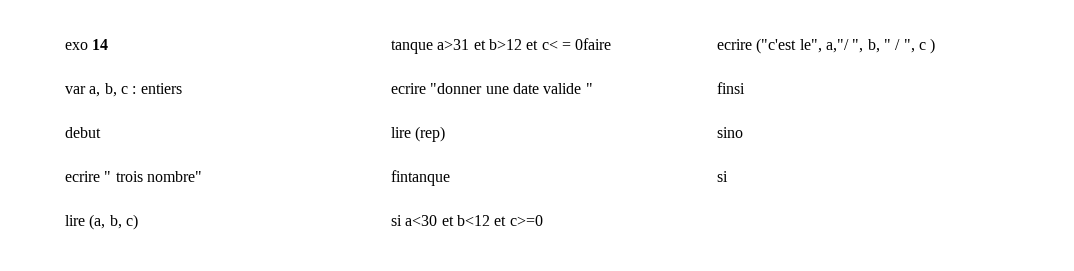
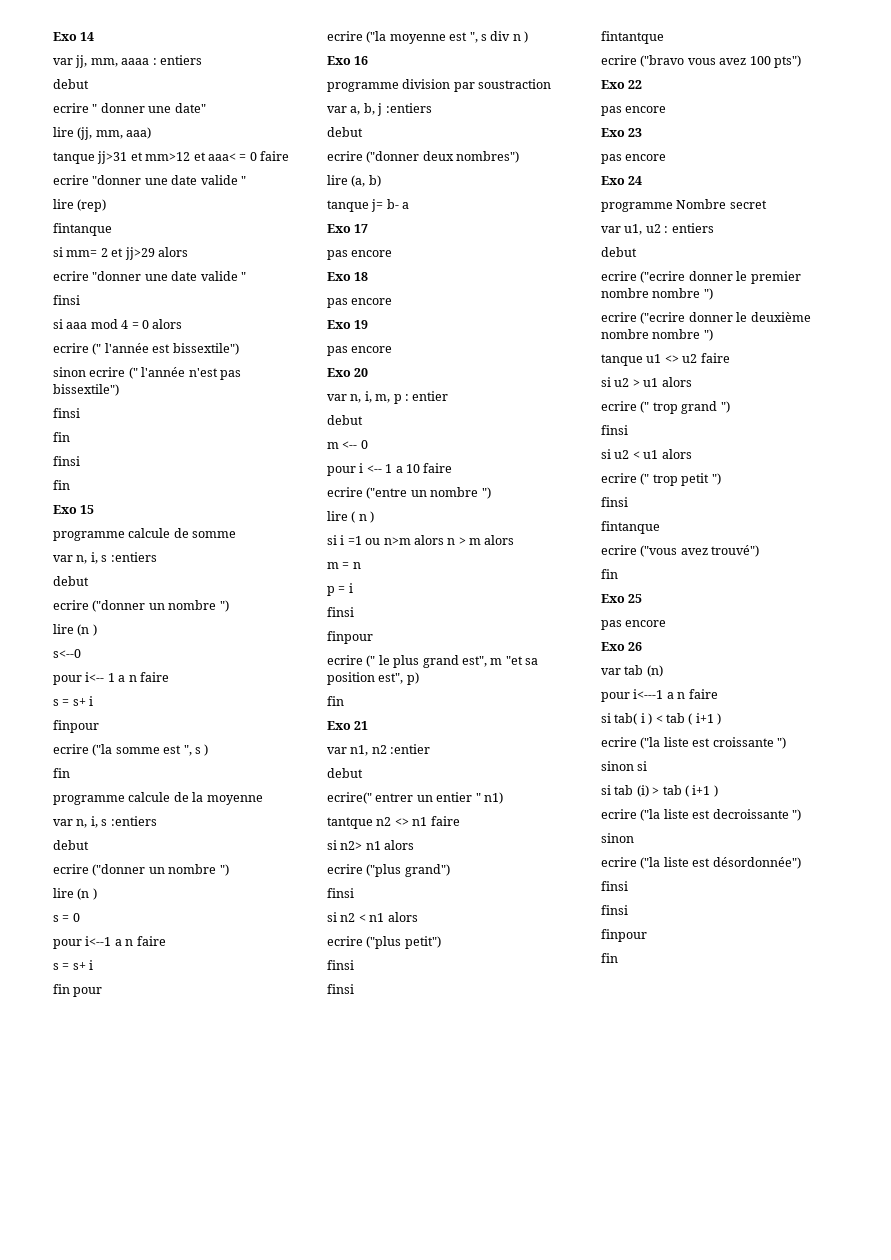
[65,42,88,50] exo -> [53,32,77,41] Exo
[89,83,128,97] a, b, c -> [75,55,150,68] jj, mm, aaaa
[115,171,202,182] [65,214,138,230] [391,38,612,54] trois nombre" // lire (a, b, c) // tanque a>31 et b>12 et c< = 0faire -> [100,103,206,113] [53,127,152,140] [53,151,289,164] donner une date" // lire (jj, mm, aaa) // tanque jj>31 et mm>12 et aaa< = 0 faire
[405,215,543,226] [717,38,936,54] [717,82,745,94] [717,127,743,138] [717,171,728,182] a<30 et b<12 et c>=0 // ecrire ("c'est le", a,"/ ", b, " / ", c ) // finsi // sino // si -> [66,247,188,260] [53,271,246,281] [53,295,80,305] [53,319,183,329] [53,343,239,355] [53,367,241,380] [53,384,119,396] [53,408,80,418] [53,432,70,442] [53,456,80,466] [53,480,70,490] [53,505,95,514] [53,528,237,541] [53,552,157,564] [53,576,89,586] [53,600,229,612] [53,624,97,636] [53,649,81,658] [53,672,169,685] [53,696,94,706] [53,720,99,733] [53,744,209,756] [53,768,70,778] [53,792,263,805] [53,816,157,828] [53,840,89,850] [53,864,229,876] [53,888,97,900] [53,913,80,922] [53,936,166,949] [53,960,94,970] [53,984,103,997] [327,31,528,44] [327,56,369,65] [327,79,552,92] [327,103,432,116] [327,127,363,137] [327,151,520,163] [327,175,381,187] [327,199,410,212] [327,224,369,233] [327,250,393,260] [327,272,369,281] [327,298,393,308] [327,320,369,329] [327,346,393,356] [327,368,369,377] [327,391,449,404] [327,415,363,425] [327,440,368,449] [327,463,453,476] [327,487,491,499] [327,511,375,523] [327,535,515,545] [327,562,361,569] [327,583,353,596] [327,607,354,617] [327,631,373,644] [327,655,538,668] [327,672,419,685] [327,696,344,706] [327,721,369,730] [327,744,431,756] [327,768,363,778] [327,792,503,804] [327,816,460,829] [327,840,415,850] [327,864,450,877] [327,888,354,898] [327,912,418,922] [327,936,441,949] [327,960,354,970] [327,984,354,994] [601,31,664,44] [601,55,801,68] [601,80,643,89] [601,106,667,116] [601,128,643,137] [601,154,667,164] [601,176,643,185] [601,199,767,212] [601,223,714,235] [601,247,637,257] [601,271,801,284] [601,288,713,300] [601,312,811,324] [601,329,713,341] [601,353,730,366] [601,377,692,387] [601,401,730,414] [601,425,628,435] [601,449,692,459] [601,473,721,486] [601,497,628,507] [601,521,660,534] [601,545,760,557] [601,569,618,579] [601,594,643,603] [601,620,667,630] [601,642,643,651] [601,665,663,677] [601,689,718,702] [601,713,721,725] [601,737,786,749] [601,761,648,771] [601,785,718,797] [601,809,801,821] [601,833,634,843] [601,857,801,869] [601,881,628,891] [601,905,628,915] [601,929,647,942] [601,953,618,963] mm= 2 et jj>29 alors // ecrire "donner une date valide " // finsi // si aaa mod 4 = 0 alors // ecrire (" l'année est bissextile") // sinon ecrire (" l'année n'est pas bissextile") // finsi // fin // finsi // fin // Exo 15 // programme calcule de somme // var n, i, s :entiers // debut // ecrire ("donner un nombre ") // lire (n ) // s<--0 // pour i<-- 1 a n faire // s = s+ i // finpour // ecrire ("la somme est ", s ) // fin // programme calcule de la moyenne // var n, i, s :entiers // debut // ecrire ("donner un nombre ") // lire (n ) // s = 0 // pour i<--1 a n faire // s = s+ i // fin pour // ecrire ("la moyenne est ", s div n ) // Exo 16 // programme division par soustraction // var a, b, j :entiers // debut // ecrire ("donner deux nombres") // lire (a, b) // tanque j= b- a // Exo 17 // pas encore // Exo 18 // pas encore // Exo 19 // pas encore // Exo 20 // var n, i, m, p : entier // debut // m <-- 0 // pour i <-- 1 a 10 faire // ecrire ("entre un nombre ") // lire ( n ) // si i =1 ou n>m alors n > m alors // m = n // p = i // finsi // finpour // ecrire (" le plus grand est", m "et sa position est", p) // fin // Exo 21 // var n1, n2 :entier // debut // ecrire(" entrer un entier " n1) // tantque n2 <> n1 faire // si n2> n1 alors // ecrire ("plus grand") // finsi // si n2 < n1 alors // ecrire ("plus petit") // finsi // finsi // fintantque // ecrire ("bravo vous avez 100 pts") // Exo 22 // pas encore // Exo 23 // pas encore // Exo 24 // programme Nombre secret // var u1, u2 : entiers // debut // ecrire ("ecrire donner le premier nombre nombre ") // ecrire ("ecrire donner le deuxième nombre nombre ") // tanque u1 <> u2 faire // si u2 > u1 alors // ecrire (" trop grand ") // finsi // si u2 < u1 alors // ecrire (" trop petit ") // finsi // fintanque // ecrire ("vous avez trouvé") // fin // Exo 25 // pas encore // Exo 26 // var tab (n) // pour i<---1 a n faire // si tab( i ) < tab ( i+1 ) // ecrire ("la liste est croissante ") // sinon si // si tab (i) > tab ( i+1 ) // ecrire ("la liste est decroissante ") // sinon // ecrire ("la liste est désordonnée") // finsi // finsi // finpour // fin

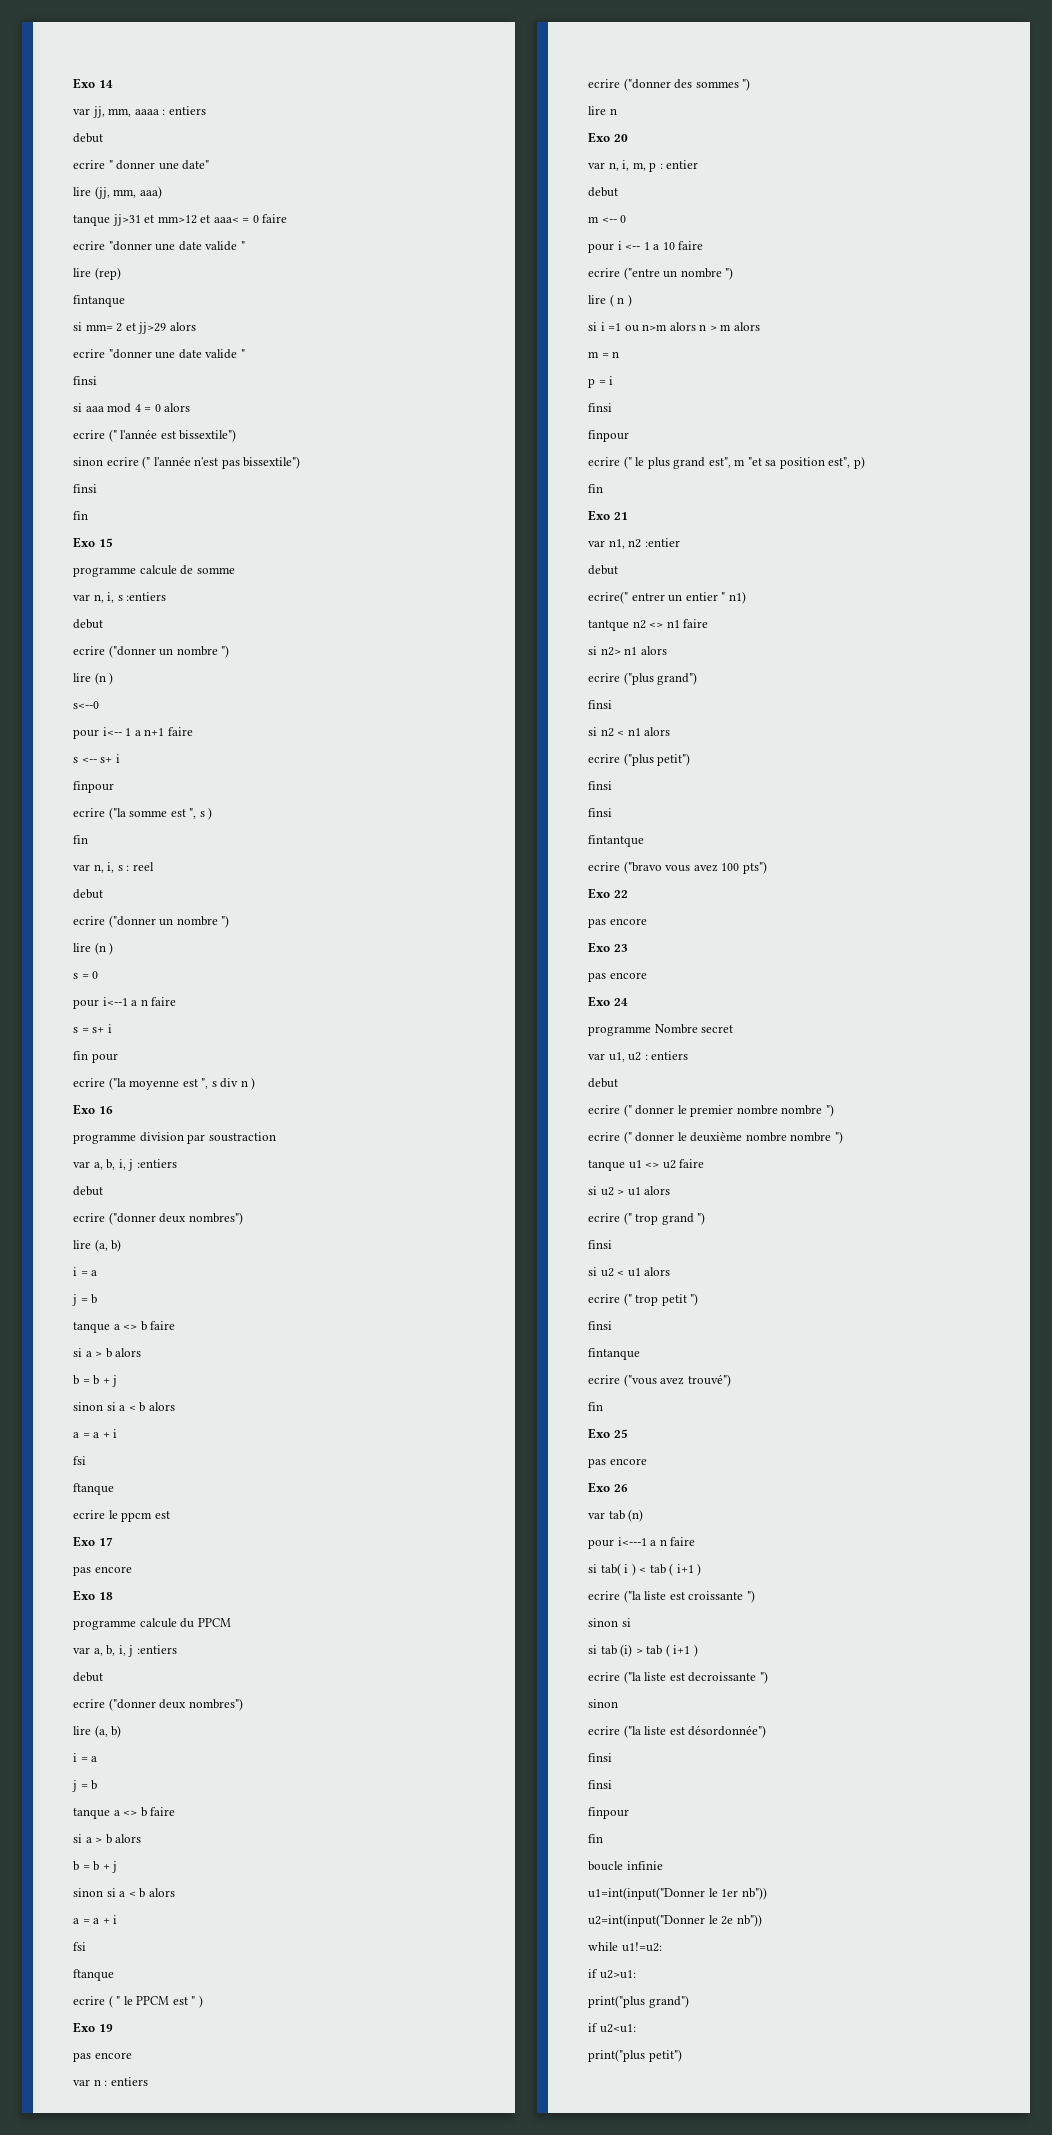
[53,456,80,466] [53,480,70,490] // finsi // fin -> (88, 515) none
[128,672,169,682] [53,699,70,706] n faire // s = -> [144,727,193,736] [73,757,97,763] n+1 faire // s <--
[53,792,263,805] [53,816,157,828] // programme calcule de la moyenne // var n, i, s :entiers -> [73,862,154,873] // var n, i, s : reel
(375, 109) none -> [118,1159,126,1170] i,
[327,199,410,212] // tanque j= b- a -> [73,1267,98,1276] [72,1294,98,1306] [73,1321,176,1333] [73,1348,142,1358] [73,1375,118,1387] [73,1402,175,1412] [73,1429,118,1438] [73,1456,86,1465] [73,1483,114,1495] [73,1510,170,1522] // i = a // j = b // tanque a <> b faire // si a > b alors // b = b + j // sinon si a < b alors // a = a + i // fsi // ftanque // ecrire le ppcm est
[327,298,393,308] [327,320,369,329] [327,346,393,356] pas encore // Exo 19 // pas encore -> [73,1618,231,1630] [73,1645,177,1657] [73,1672,103,1682] [73,1698,243,1711] [73,1725,122,1738] [73,1753,98,1762] [72,1780,98,1792] [73,1807,176,1819] [73,1834,142,1844] [73,1861,118,1873] [73,1888,175,1898] [73,1915,118,1924] [73,1942,86,1951] [73,1969,114,1981] [73,1995,203,2008] [73,2022,113,2033] [73,2052,132,2062] [73,2077,148,2086] [588,78,751,91] [588,106,617,115] programme calcule du PPCM // var a, b, i, j :entiers // debut // ecrire ("donner deux nombres") // lire (a, b) // i = a // j = b // tanque a <> b faire // si a > b alors // b = b + j // sinon si a < b alors // a = a + i // fsi // ftanque // ecrire ( " le PPCM est " ) // Exo 19 // pas encore // var n : entiers // ecrire ("donner des sommes ") // lire n
[640,271,686,283] ("ecrire -> [623,1104,632,1117] ("
[640,312,686,324] ("ecrire -> [623,1131,632,1144] ("
(618, 958) none -> [588,1861,663,1871] [588,1887,767,1900] [588,1914,762,1927] [588,1942,662,1952] [588,1969,636,1979] [588,1995,689,2008] [588,2023,636,2033] [588,2049,682,2062] // boucle infinie // u1=int(input("Donner le 1er nb")) // u2=int(input("Donner le 2e nb")) // while u1!=u2: // if u2>u1: // print("plus grand") // if u2<u1: // print("plus petit")

